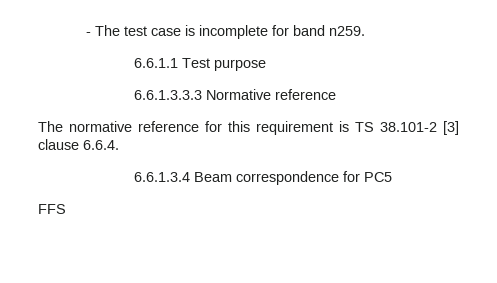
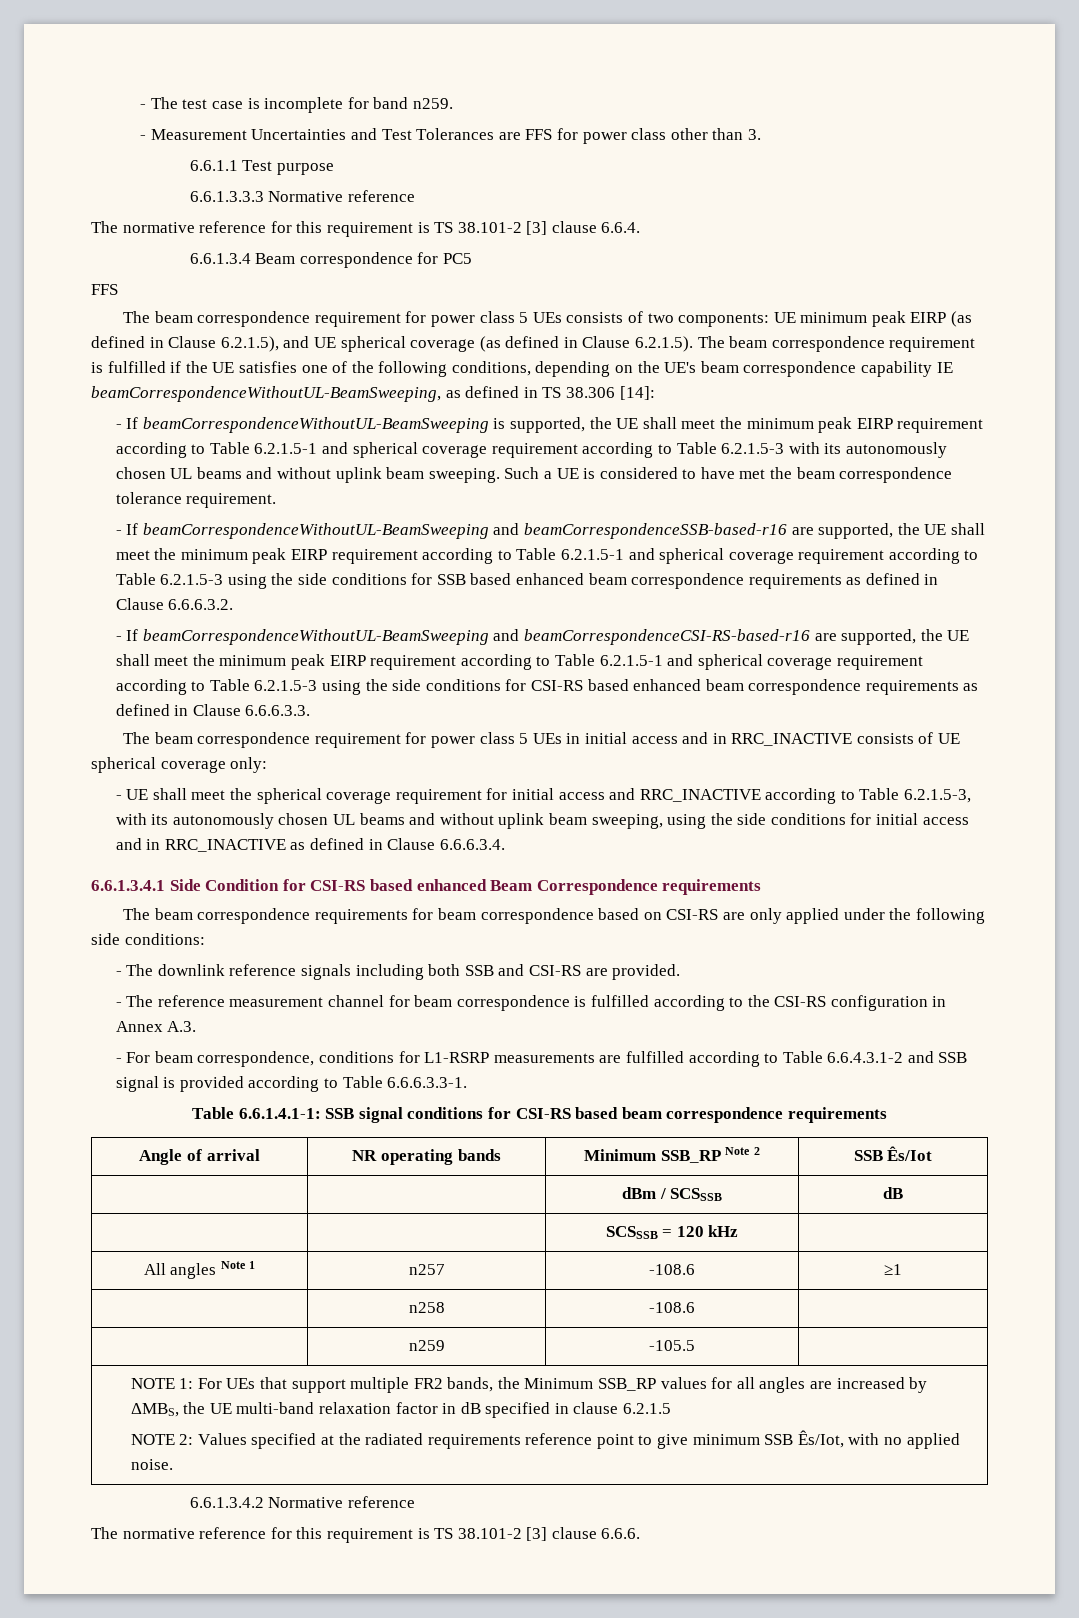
(365, 31) none -> [140,128,761,144] // - Measurement Uncertainties and Test Tolerances are FFS for power class other than 3.
(66, 209) none -> [123,311,973,327] [91,336,976,352] [91,361,953,377] [91,386,655,402] [115,417,984,433] [115,442,947,458] [115,467,953,483] [115,492,277,508] [115,523,985,539] [115,548,979,564] [115,573,939,589] [115,598,234,610] [115,629,970,645] [115,654,923,670] [115,679,979,695] [115,704,311,716] [123,732,961,748] [91,757,268,773] [115,788,972,804] [115,813,969,829] [115,838,505,852] [91,879,762,895] [123,908,985,924] [91,933,205,945] [115,964,681,980] [115,995,947,1011] [115,1021,197,1032] [115,1051,968,1067] [115,1076,468,1092] [192,1107,887,1123] [139,1149,260,1165] [352,1149,501,1165] [584,1147,760,1163] [853,1146,933,1161] [621,1187,723,1201] [883,1187,904,1199] [605,1225,739,1239] [143,1261,256,1279] [408,1264,445,1275] [649,1264,696,1275] [884,1264,903,1275] [408,1302,445,1313] [649,1302,696,1313] [408,1340,445,1351] [649,1340,696,1351] [130,1377,928,1393] [130,1402,672,1418] [130,1430,960,1449] [130,1459,173,1470] [189,1496,415,1508] [91,1527,641,1543] // The beam correspondence requirement for power class 5 UEs consists of two components: UE minimum peak EIRP (as defined in Clause 6.2.1.5), and UE spherical coverage (as defined in Clause 6.2.1.5). The beam correspondence requirement is fulfilled if the UE satisfies one of the following conditions, depending on the UE's beam correspondence capability IE beamCorrespondenceWithoutUL-BeamSweeping, as defined in TS 38.306 [14]: // - If beamCorrespondenceWithoutUL-BeamSweeping is supported, the UE shall meet the minimum peak EIRP requirement according to Table 6.2.1.5-1 and spherical coverage requirement according to Table 6.2.1.5-3 with its autonomously chosen UL beams and without uplink beam sweeping. Such a UE is considered to have met the beam correspondence tolerance requirement. // - If beamCorrespondenceWithoutUL-BeamSweeping and beamCorrespondenceSSB-based-r16 are supported, the UE shall meet the minimum peak EIRP requirement according to Table 6.2.1.5-1 and spherical coverage requirement according to Table 6.2.1.5-3 using the side conditions for SSB based enhanced beam correspondence requirements as defined in Clause 6.6.6.3.2. // - If beamCorrespondenceWithoutUL-BeamSweeping and beamCorrespondenceCSI-RS-based-r16 are supported, the UE shall meet the minimum peak EIRP requirement according to Table 6.2.1.5-1 and spherical coverage requirement according to Table 6.2.1.5-3 using the side conditions for CSI-RS based enhanced beam correspondence requirements as defined in Clause 6.6.6.3.3. // The beam correspondence requirement for power class 5 UEs in initial access and in RRC_INACTIVE consists of UE spherical coverage only: // - UE shall meet the spherical coverage requirement for initial access and RRC_INACTIVE according to Table 6.2.1.5-3, with its autonomously chosen UL beams and without uplink beam sweeping, using the side conditions for initial access and in RRC_INACTIVE as defined in Clause 6.6.6.3.4. // 6.6.1.3.4.1 Side Condition for CSI-RS based enhanced Beam Correspondence requirements // The beam correspondence requirements for beam correspondence based on CSI-RS are only applied under the following side conditions: // - The downlink reference signals including both SSB and CSI-RS are provided. // - The reference measurement channel for beam correspondence is fulfilled according to the CSI-RS configuration in Annex A.3. // - For beam correspondence, conditions for L1-RSRP measurements are fulfilled according to Table 6.6.4.3.1-2 and SSB signal is provided according to Table 6.6.6.3.3-1. // Table 6.6.1.4.1-1: SSB signal conditions for CSI-RS based beam correspondence requirements // Angle of arrival | NR operating bands | Minimum SSB_RP Note 2 | SSB Ês/Iot // | | dBm / SCSSSB | dB // | | SCSSSB = 120 kHz | // All angles Note 1 | n257 | -108.6 | ≥1 // | n258 | -108.6 | // | n259 | -105.5 | // NOTE 1: For UEs that support multiple FR2 bands, the Minimum SSB_RP values for all angles are increased by ΔMBS, the UE multi-band relaxation factor in dB specified in clause 6.2.1.5 // NOTE 2: Values specified at the radiated requirements reference point to give minimum SSB Ês/Iot, with no applied noise. // 6.6.1.3.4.2 Normative reference // The normative reference for this requirement is TS 38.101-2 [3] clause 6.6.6.

